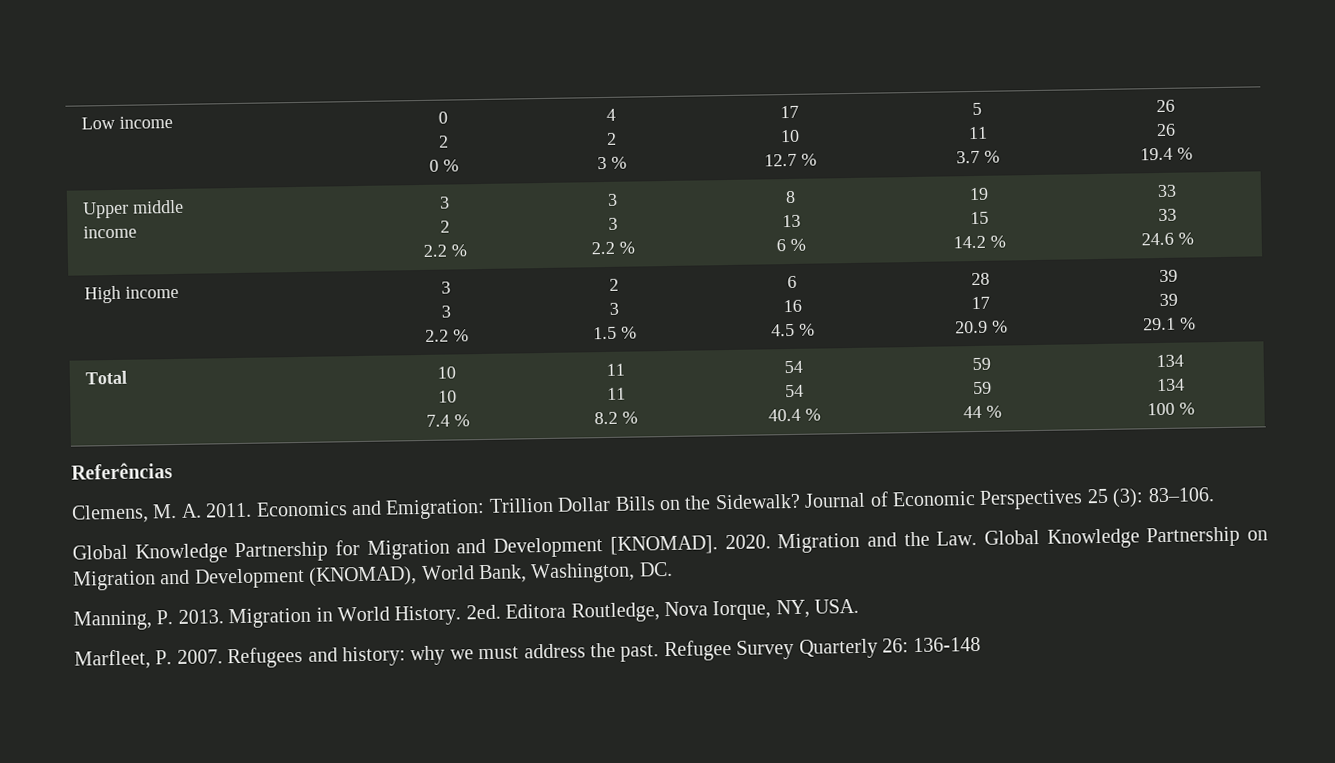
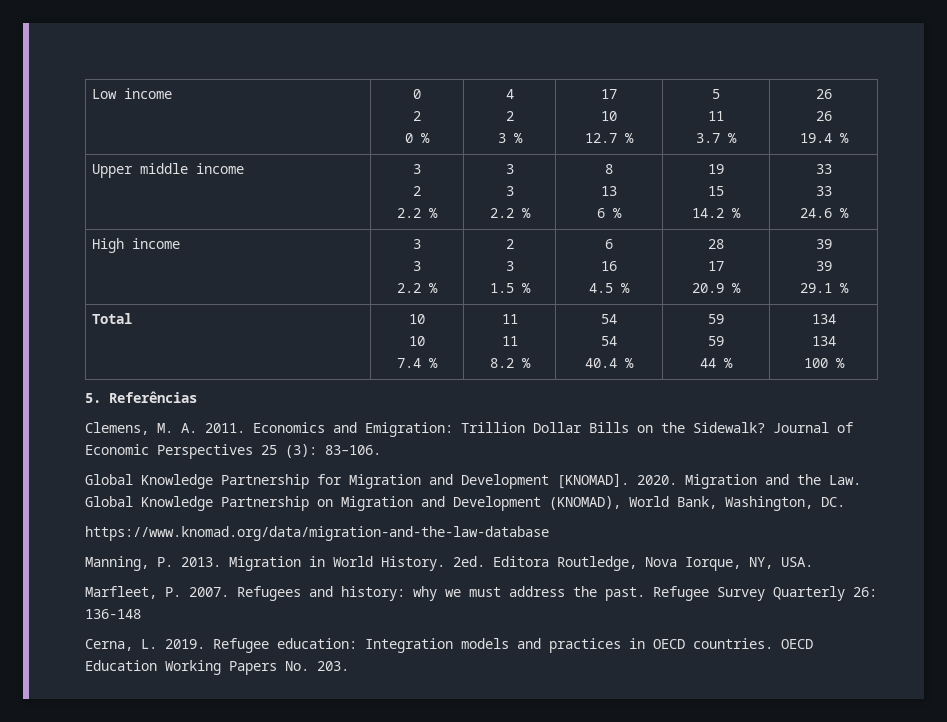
(184, 206) // -> (189, 168) none
(1195, 408) none -> [85,393,101,403] 5.
(673, 569) none -> [85,526,549,541] // https://www.knomad.org/data/migration-and-the-law-database
(982, 644) none -> [85,638,813,653] [85,660,349,675] // Cerna, L. 2019. Refugee education: Integration models and practices in OECD countries. OECD Education Working Papers No. 203.

